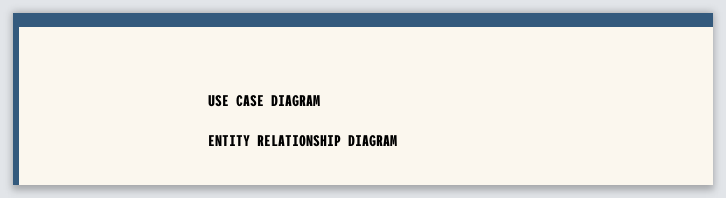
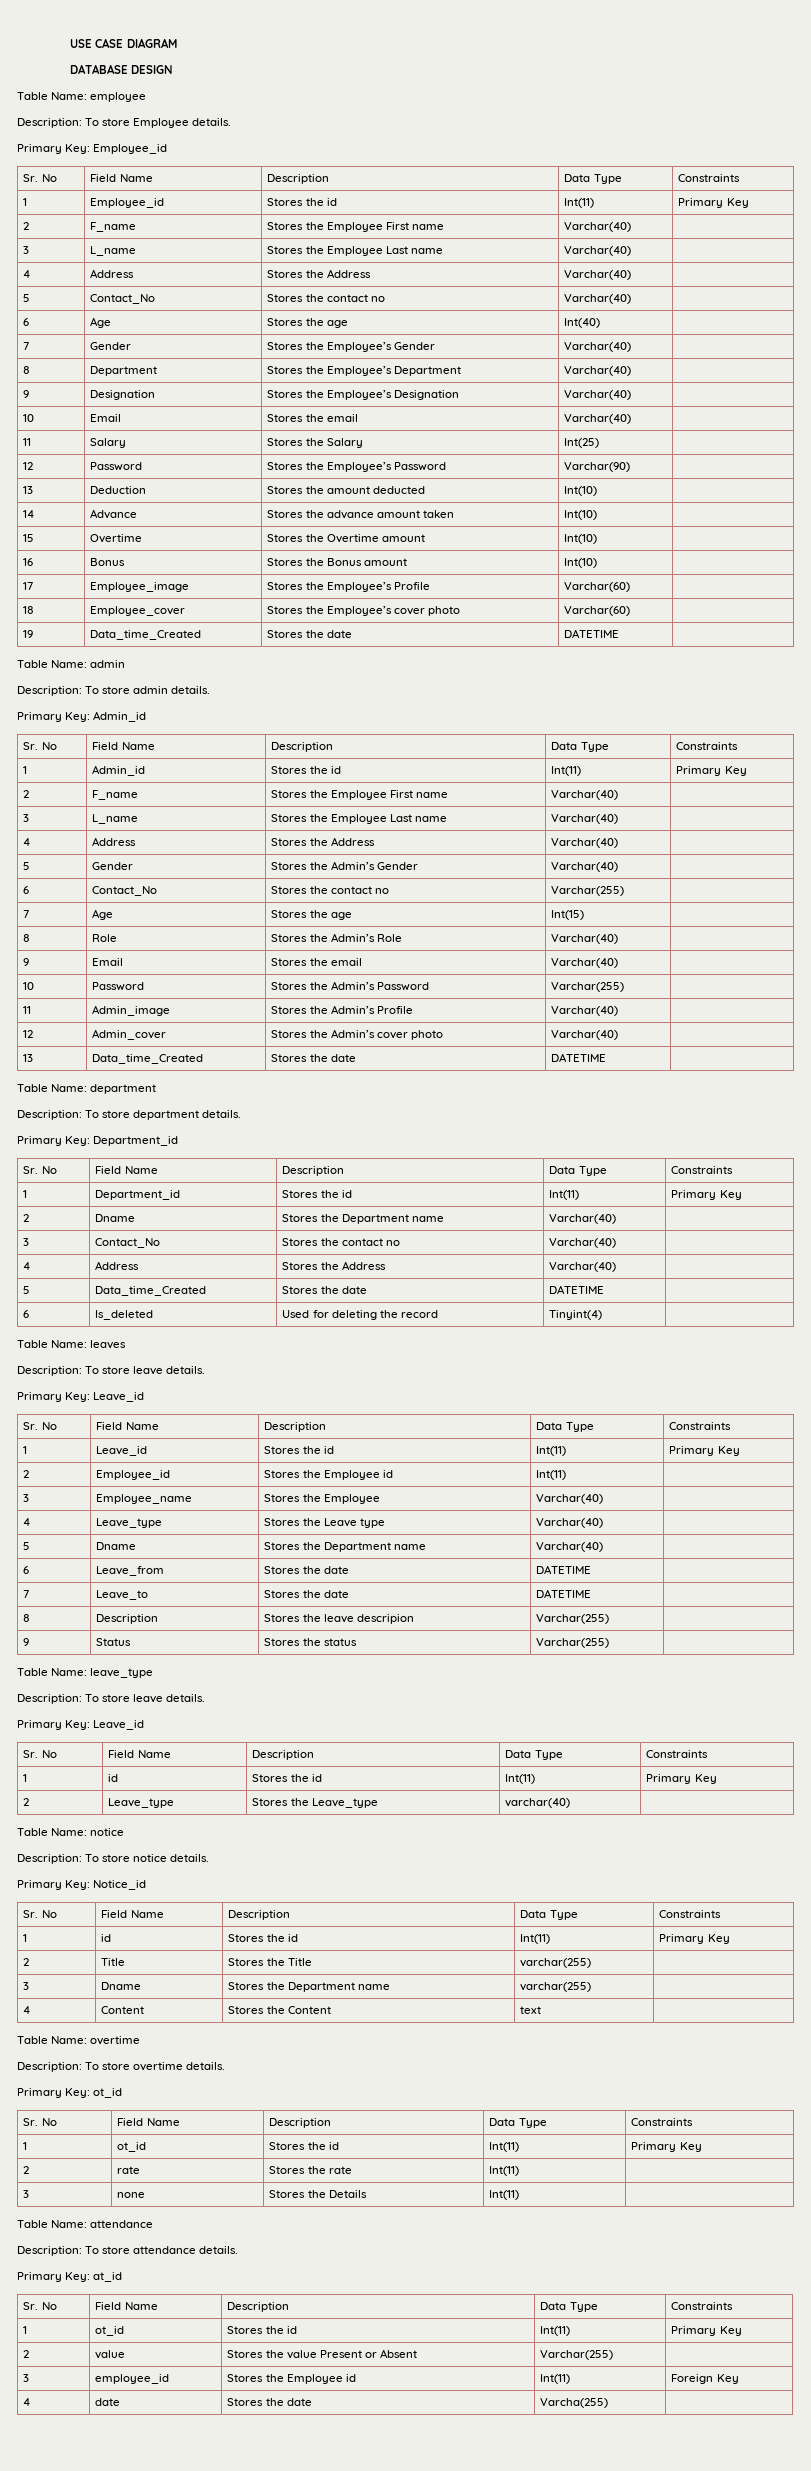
[208,135,398,147] ENTITY RELATIONSHIP DIAGRAM -> [70,64,173,74] [17,92,147,102] [17,118,232,128] [17,144,168,154] [23,174,57,182] [90,174,153,182] [267,174,330,184] [564,174,622,184] [678,174,741,182] [23,198,28,206] [90,198,165,208] [267,198,337,206] [564,198,595,208] [678,198,749,208] [23,222,30,230] [90,222,137,232] [267,222,444,232] [564,222,632,232] [23,246,30,254] [90,246,137,256] [267,246,443,256] [564,246,632,256] [23,270,31,278] [90,269,135,278] [267,269,371,278] [564,270,632,280] [23,294,31,302] [90,294,156,304] [267,294,385,302] [564,294,632,304] [23,318,30,326] [90,317,112,328] [267,318,348,328] [564,318,601,328] [23,342,30,350] [90,342,132,350] [267,342,435,352] [564,342,632,352] [23,366,31,374] [90,366,158,376] [267,366,461,376] [564,366,632,376] [23,390,30,398] [90,390,156,400] [267,390,459,400] [564,390,632,400] [23,414,35,422] [90,414,122,422] [267,414,358,422] [564,414,632,424] [23,438,32,446] [90,438,127,448] [267,438,363,448] [564,438,600,448] [23,462,34,470] [90,462,143,471] [267,462,446,472] [564,462,631,472] [23,486,34,494] [90,486,147,494] [267,486,425,494] [564,486,598,496] [23,510,35,518] [90,509,138,519] [267,510,454,519] [564,510,598,520] [23,534,35,542] [90,534,143,543] [267,534,425,543] [564,534,598,544] [23,558,34,566] [90,558,126,566] [267,558,407,566] [564,558,598,568] [23,582,34,590] [90,582,190,592] [267,582,430,592] [564,582,631,592] [23,606,35,614] [90,606,186,616] [267,606,460,616] [564,606,631,616] [23,630,34,638] [90,630,202,640] [267,630,352,638] [564,629,620,638] [17,660,126,668] [17,686,211,696] [17,711,147,722] [23,742,57,750] [92,742,155,750] [271,742,334,752] [551,742,609,752] [676,742,739,750] [23,766,28,774] [92,765,146,776] [271,766,341,774] [551,766,582,776] [676,766,747,776] [23,790,30,798] [92,790,139,800] [271,790,448,800] [551,790,619,800] [23,814,30,822] [92,814,139,824] [271,814,447,824] [551,814,619,824] [23,838,31,846] [92,837,137,846] [271,837,375,846] [551,838,619,848] [23,862,31,870] [92,862,134,870] [271,861,418,870] [551,862,619,872] [23,886,30,894] [92,886,158,896] [271,886,389,894] [551,886,625,896] [23,910,30,918] [92,909,114,920] [271,910,352,920] [551,910,585,920] [23,934,31,942] [92,934,118,942] [271,933,402,942] [551,934,619,944] [23,958,30,966] [92,958,124,966] [271,958,362,966] [551,958,619,968] [23,982,35,990] [92,982,145,991] [271,981,429,991] [551,982,625,992] [23,1006,32,1014] [92,1005,171,1016] [271,1005,413,1014] [551,1006,619,1016] [23,1030,34,1038] [92,1029,167,1040] [271,1029,443,1040] [551,1030,619,1040] [23,1054,34,1062] [92,1054,204,1064] [271,1054,356,1062] [551,1053,607,1062] [17,1084,157,1094] [17,1110,242,1120] [17,1136,179,1146] [23,1166,57,1174] [95,1166,158,1174] [282,1166,345,1176] [549,1166,607,1176] [671,1166,734,1174] [23,1190,28,1198] [95,1190,181,1200] [282,1190,352,1198] [549,1190,580,1200] [671,1190,742,1200] [23,1214,30,1222] [95,1214,136,1222] [282,1214,444,1224] [549,1214,617,1224] [23,1238,30,1246] [95,1238,161,1248] [282,1238,400,1246] [549,1238,617,1248] [23,1262,31,1270] [95,1261,140,1270] [282,1261,386,1270] [549,1262,617,1272] [23,1286,31,1294] [95,1286,207,1296] [282,1286,367,1294] [549,1285,605,1294] [23,1310,30,1318] [95,1310,154,1320] [282,1310,438,1320] [549,1310,603,1320] [17,1340,127,1349] [17,1366,206,1376] [17,1392,145,1402] [23,1422,57,1430] [96,1422,159,1430] [264,1422,327,1432] [536,1422,594,1432] [669,1422,732,1430] [23,1446,28,1454] [96,1446,148,1456] [264,1446,334,1454] [536,1446,567,1456] [669,1446,740,1456] [23,1470,30,1478] [96,1470,171,1480] [264,1470,393,1480] [536,1470,567,1480] [23,1494,30,1502] [96,1494,193,1504] [264,1494,380,1504] [536,1494,604,1504] [23,1518,31,1526] [96,1518,163,1528] [264,1518,385,1528] [536,1518,604,1528] [23,1542,31,1550] [96,1542,137,1550] [264,1542,426,1552] [536,1542,604,1552] [23,1566,30,1574] [96,1566,165,1576] [264,1566,349,1574] [536,1565,592,1574] [23,1590,30,1598] [96,1590,149,1600] [264,1590,349,1598] [536,1589,592,1598] [23,1614,31,1622] [96,1614,159,1624] [264,1614,414,1624] [536,1614,610,1624] [23,1638,30,1646] [96,1638,132,1646] [264,1638,357,1646] [536,1638,610,1648] [17,1668,154,1678] [17,1694,206,1704] [17,1720,145,1730] [23,1750,57,1758] [108,1750,171,1758] [252,1750,315,1760] [505,1750,563,1760] [646,1750,709,1758] [23,1774,28,1782] [108,1774,119,1782] [252,1774,322,1782] [505,1774,536,1784] [646,1774,717,1784] [23,1798,30,1806] [108,1798,175,1808] [252,1798,378,1808] [505,1798,571,1808] [17,1828,125,1836] [17,1854,210,1864] [17,1880,147,1890] [23,1910,57,1918] [101,1910,164,1918] [228,1910,291,1920] [520,1910,578,1920] [659,1910,722,1918] [23,1934,28,1942] [101,1934,112,1942] [228,1934,298,1942] [520,1934,551,1944] [659,1934,730,1944] [23,1958,30,1966] [101,1958,126,1966] [228,1958,312,1966] [520,1958,592,1968] [23,1982,30,1990] [101,1982,142,1990] [228,1982,390,1992] [520,1982,592,1992] [23,2006,31,2014] [101,2006,145,2014] [228,2006,331,2014] [520,2006,542,2014] [17,2036,141,2045] [17,2062,226,2072] [17,2088,123,2098] [23,2118,57,2126] [117,2118,180,2126] [269,2118,332,2128] [489,2118,547,2128] [631,2118,694,2126] [23,2142,28,2150] [117,2142,147,2152] [269,2142,339,2150] [489,2142,520,2152] [631,2142,702,2152] [23,2166,30,2174] [117,2166,141,2174] [269,2166,352,2174] [489,2166,520,2176] [23,2190,30,2198] [117,2192,146,2198] [269,2190,367,2198] [489,2190,520,2200] [17,2220,154,2228] [17,2246,239,2256] [17,2272,123,2282] [23,2302,57,2310] [95,2302,158,2310] [227,2302,290,2312] [540,2302,598,2312] [671,2302,734,2310] [23,2326,28,2334] [95,2326,125,2336] [227,2326,297,2334] [540,2326,571,2336] [671,2326,742,2336] [23,2350,30,2358] [95,2350,126,2359] [227,2349,417,2359] [540,2350,614,2360] [23,2374,30,2382] [95,2374,170,2384] [227,2374,356,2384] [540,2374,571,2384] [671,2374,739,2384] [23,2398,31,2406] [95,2398,121,2406] [227,2398,312,2406] [540,2398,609,2408] DATABASE DESIGN // Table Name: employee // Description: To store Employee details. // Primary Key: Employee_id // Sr. No | Field Name | Description | Data Type | Constraints // 1 | Employee_id | Stores the id | Int(11) | Primary Key // 2 | F_name | Stores the Employee First name | Varchar(40) | // 3 | L_name | Stores the Employee Last name | Varchar(40) | // 4 | Address | Stores the Address | Varchar(40) | // 5 | Contact_No | Stores the contact no | Varchar(40) | // 6 | Age | Stores the age | Int(40) | // 7 | Gender | Stores the Employee’s Gender | Varchar(40) | // 8 | Department | Stores the Employee’s Department | Varchar(40) | // 9 | Designation | Stores the Employee’s Designation | Varchar(40) | // 10 | Email | Stores the email | Varchar(40) | // 11 | Salary | Stores the Salary | Int(25) | // 12 | Password | Stores the Employee’s Password | Varchar(90) | // 13 | Deduction | Stores the amount deducted | Int(10) | // 14 | Advance | Stores the advance amount taken | Int(10) | // 15 | Overtime | Stores the Overtime amount | Int(10) | // 16 | Bonus | Stores the Bonus amount | Int(10) | // 17 | Employee_image | Stores the Employee’s Profile | Varchar(60) | // 18 | Employee_cover | Stores the Employee’s cover photo | Varchar(60) | // 19 | Data_time_Created | Stores the date | DATETIME | // Table Name: admin // Description: To store admin details. // Primary Key: Admin_id // Sr. No | Field Name | Description | Data Type | Constraints // 1 | Admin_id | Stores the id | Int(11) | Primary Key // 2 | F_name | Stores the Employee First name | Varchar(40) | // 3 | L_name | Stores the Employee Last name | Varchar(40) | // 4 | Address | Stores the Address | Varchar(40) | // 5 | Gender | Stores the Admin’s Gender | Varchar(40) | // 6 | Contact_No | Stores the contact no | Varchar(255) | // 7 | Age | Stores the age | Int(15) | // 8 | Role | Stores the Admin’s Role | Varchar(40) | // 9 | Email | Stores the email | Varchar(40) | // 10 | Password | Stores the Admin’s Password | Varchar(255) | // 11 | Admin_image | Stores the Admin’s Profile | Varchar(40) | // 12 | Admin_cover | Stores the Admin’s cover photo | Varchar(40) | // 13 | Data_time_Created | Stores the date | DATETIME | // Table Name: department // Description: To store department details. // Primary Key: Department_id // Sr. No | Field Name | Description | Data Type | Constraints // 1 | Department_id | Stores the id | Int(11) | Primary Key // 2 | Dname | Stores the Department name | Varchar(40) | // 3 | Contact_No | Stores the contact no | Varchar(40) | // 4 | Address | Stores the Address | Varchar(40) | // 5 | Data_time_Created | Stores the date | DATETIME | // 6 | Is_deleted | Used for deleting the record | Tinyint(4) | // Table Name: leaves // Description: To store leave details. // Primary Key: Leave_id // Sr. No | Field Name | Description | Data Type | Constraints // 1 | Leave_id | Stores the id | Int(11) | Primary Key // 2 | Employee_id | Stores the Employee id | Int(11) | // 3 | Employee_name | Stores the Employee | Varchar(40) | // 4 | Leave_type | Stores the Leave type | Varchar(40) | // 5 | Dname | Stores the Department name | Varchar(40) | // 6 | Leave_from | Stores the date | DATETIME | // 7 | Leave_to | Stores the date | DATETIME | // 8 | Description | Stores the leave descripion | Varchar(255) | // 9 | Status | Stores the status | Varchar(255) | // Table Name: leave_type // Description: To store leave details. // Primary Key: Leave_id // Sr. No | Field Name | Description | Data Type | Constraints // 1 | id | Stores the id | Int(11) | Primary Key // 2 | Leave_type | Stores the Leave_type | varchar(40) | // Table Name: notice // Description: To store notice details. // Primary Key: Notice_id // Sr. No | Field Name | Description | Data Type | Constraints // 1 | id | Stores the id | Int(11) | Primary Key // 2 | Title | Stores the Title | varchar(255) | // 3 | Dname | Stores the Department name | varchar(255) | // 4 | Content | Stores the Content | text | // Table Name: overtime // Description: To store overtime details. // Primary Key: ot_id // Sr. No | Field Name | Description | Data Type | Constraints // 1 | ot_id | Stores the id | Int(11) | Primary Key // 2 | rate | Stores the rate | Int(11) | // 3 | none | Stores the Details | Int(11) | // Table Name: attendance // Description: To store attendance details. // Primary Key: at_id // Sr. No | Field Name | Description | Data Type | Constraints // 1 | ot_id | Stores the id | Int(11) | Primary Key // 2 | value | Stores the value Present or Absent | Varchar(255) | // 3 | employee_id | Stores the Employee id | Int(11) | Foreign Key // 4 | date | Stores the date | Varcha(255) |

